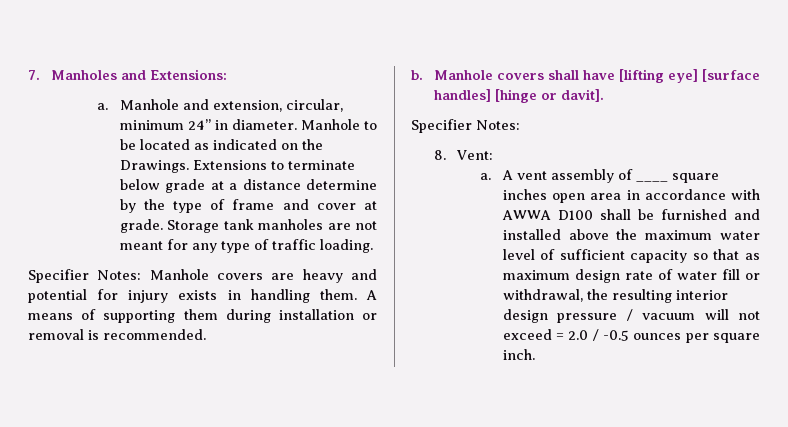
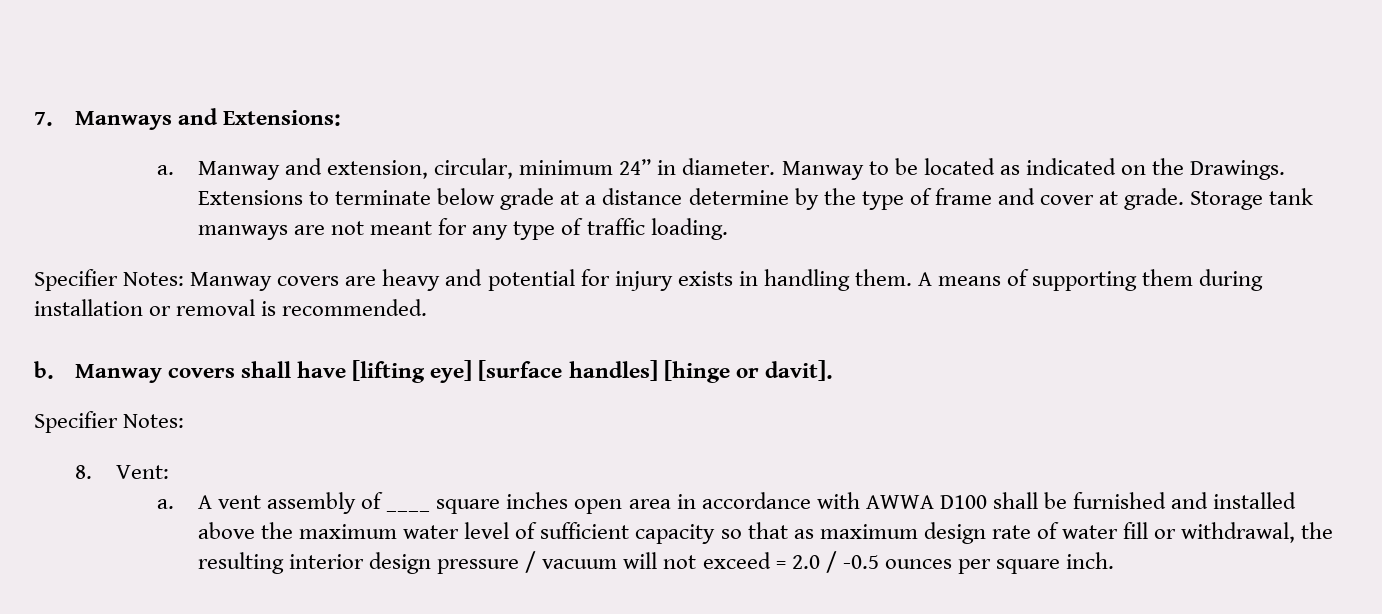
[50,70,117,80] Manholes -> [74,111,172,130] Manways
[119,99,179,110] Manhole -> [197,161,280,180] Manway
[300,119,360,130] Manhole -> [781,161,864,180] Manway
[258,219,324,230] manholes -> [197,225,288,240] manways
[149,269,209,280] Manhole -> [190,272,273,291] Manway
[433,70,493,80] Manhole -> [74,364,162,383] Manway

